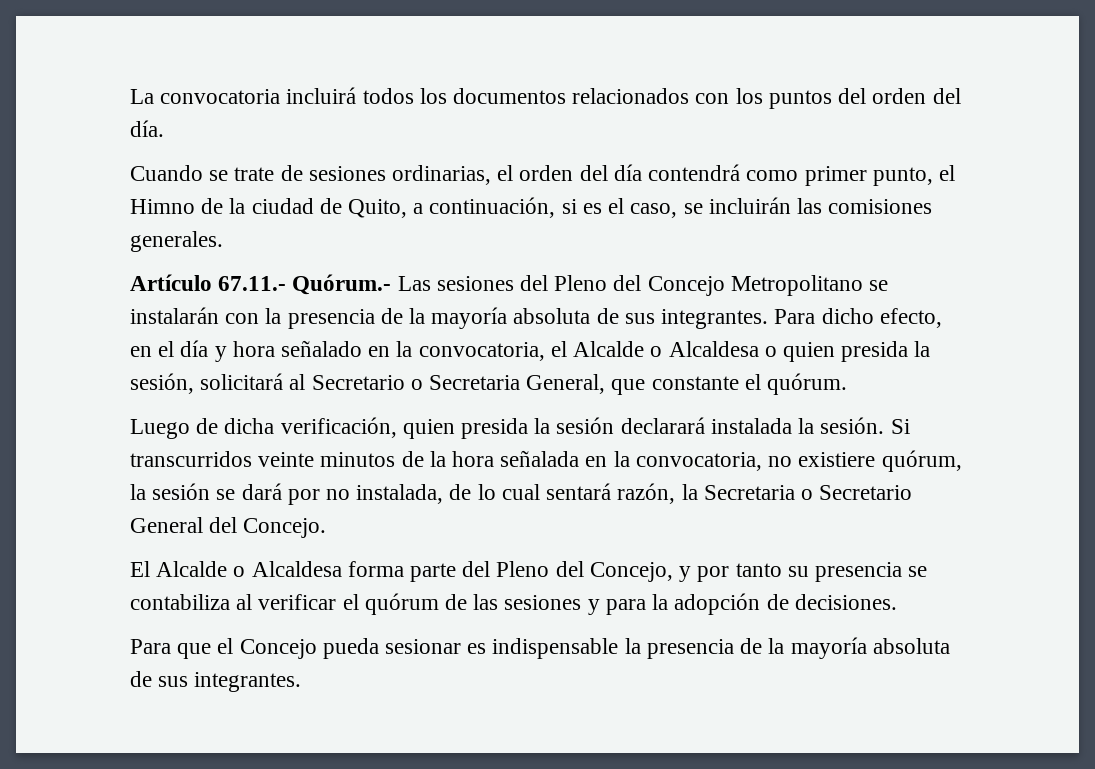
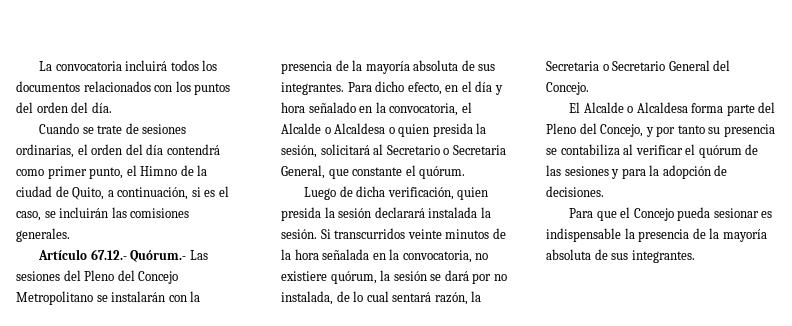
[218,276,287,291] 67.11.- -> [90,249,127,260] 67.12.-

